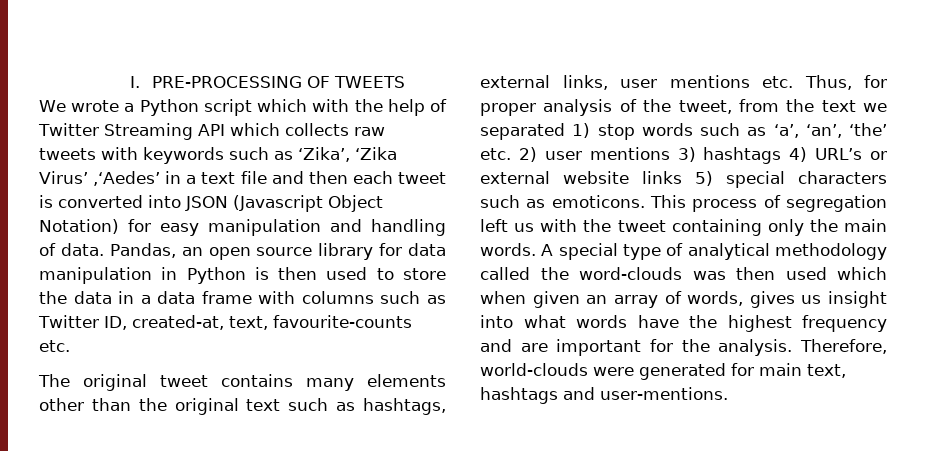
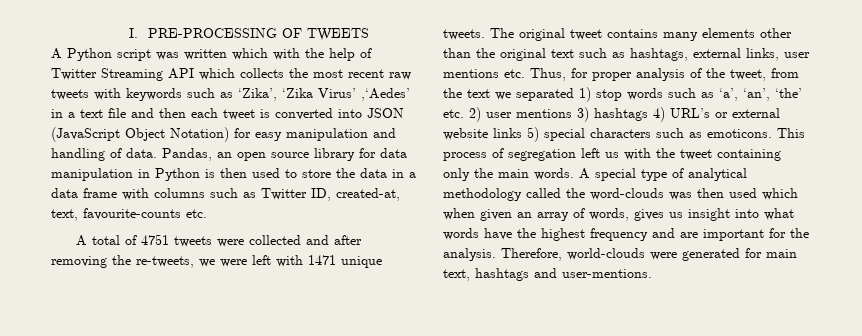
[39,99,252,116] We wrote a Python script -> [51,48,227,61] A Python script was written
(349, 129) none -> [289,68,384,78] the most recent
[233,195,323,212] (Javascript -> [51,127,120,142] (JavaScript
(70, 346) none -> [75,234,362,247] [51,255,382,268] [443,29,485,40] A total of 4751 tweets were collected and after removing the re-tweets, we were left with 1471 unique tweets.

